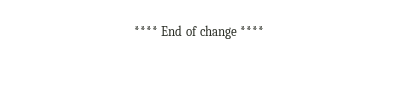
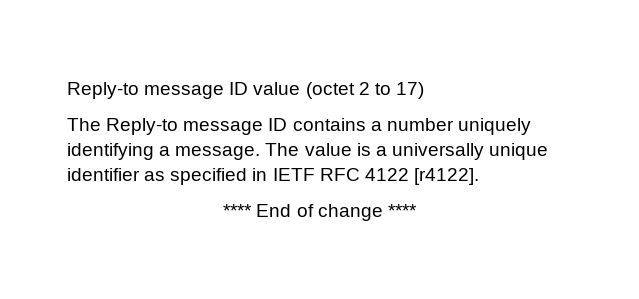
(133, 31) none -> [67,82,424,99] [67,118,531,135] [67,143,549,160] [67,168,479,185] Reply-to message ID value (octet 2 to 17) // The Reply-to message ID contains a number uniquely identifying a message. The value is a universally unique identifier as specified in IETF RFC 4122 [r4122]. //

